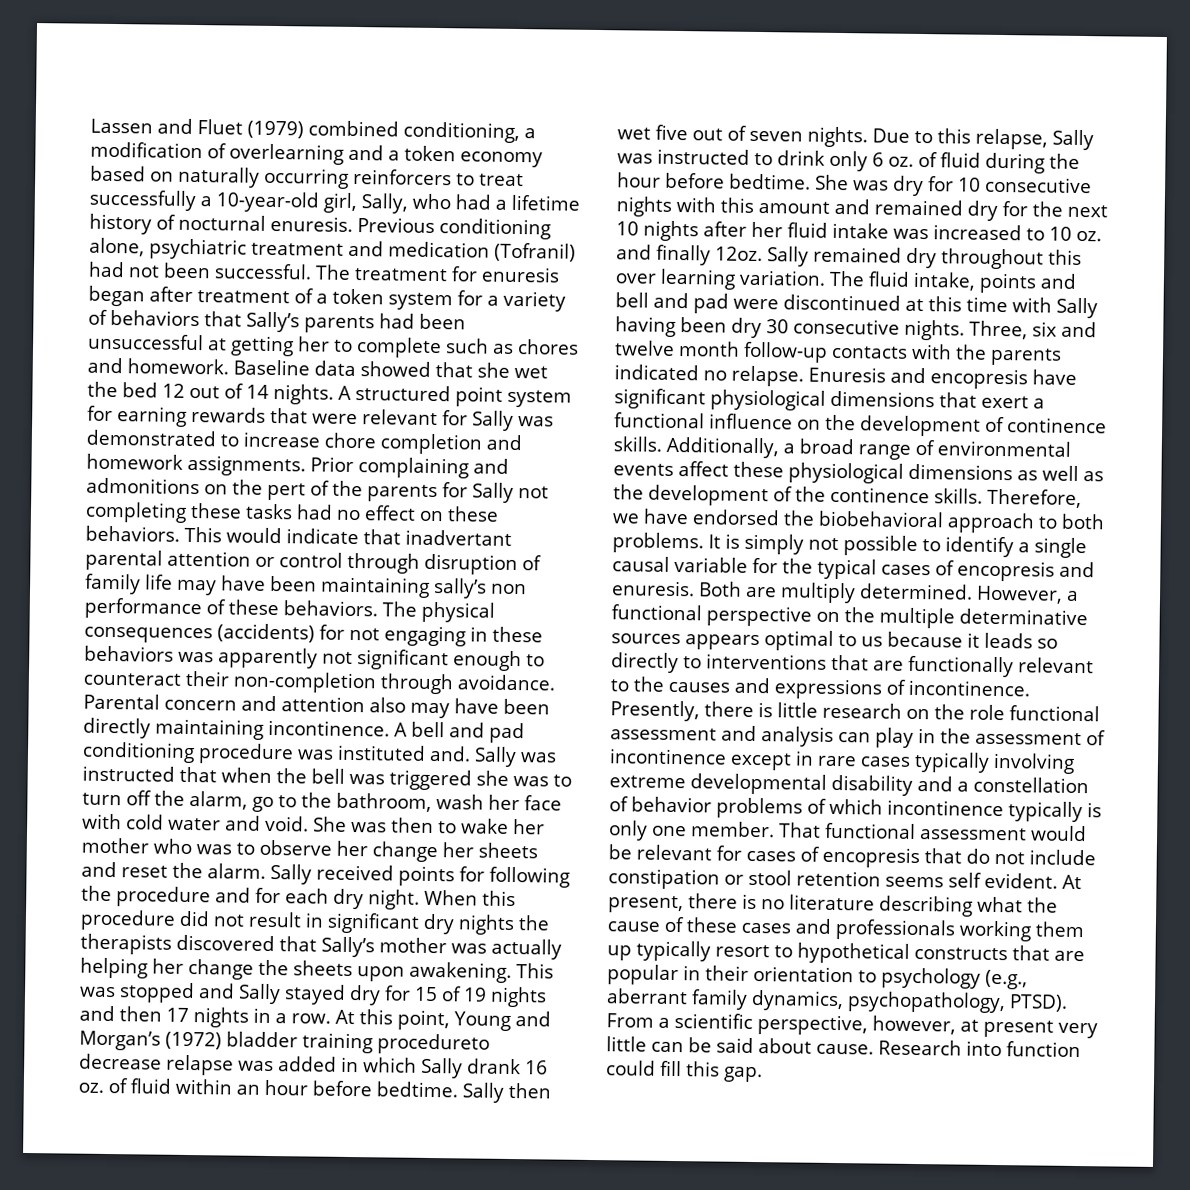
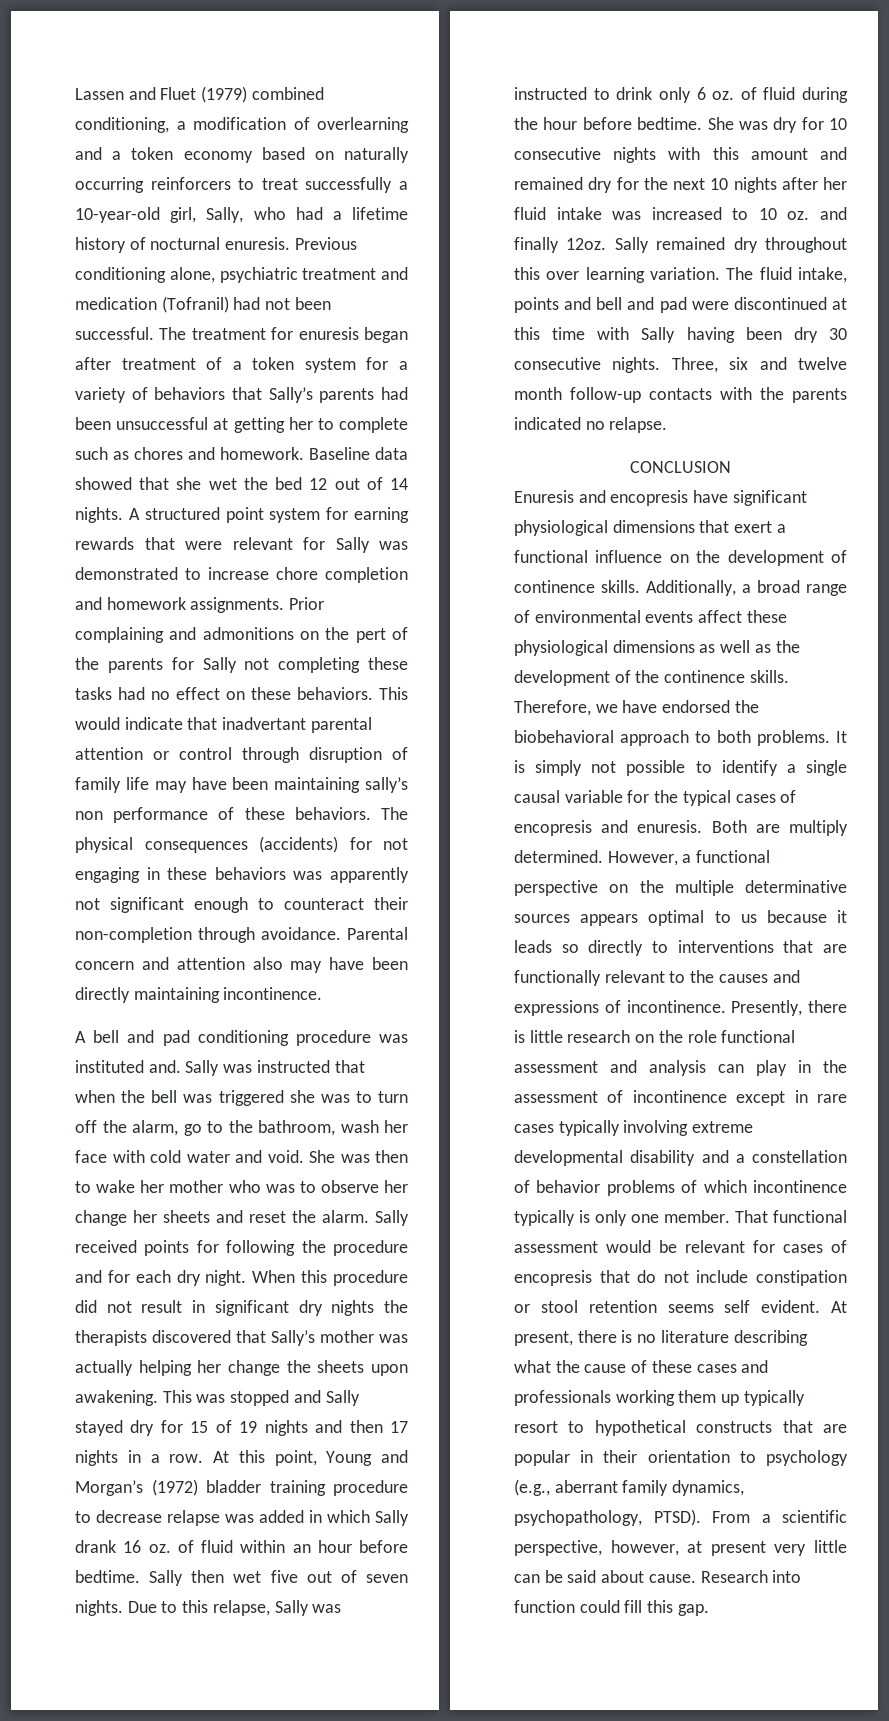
(390, 728) none -> (323, 993) //
[377,1033,490,1055] procedureto -> [333,1480,408,1496] [75,1511,91,1523] procedure to
(804, 376) none -> [630,461,731,473] // CONCLUSION //

